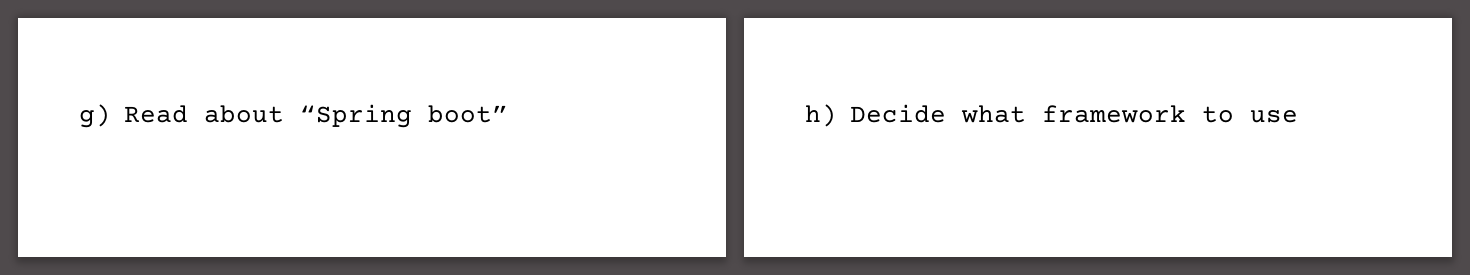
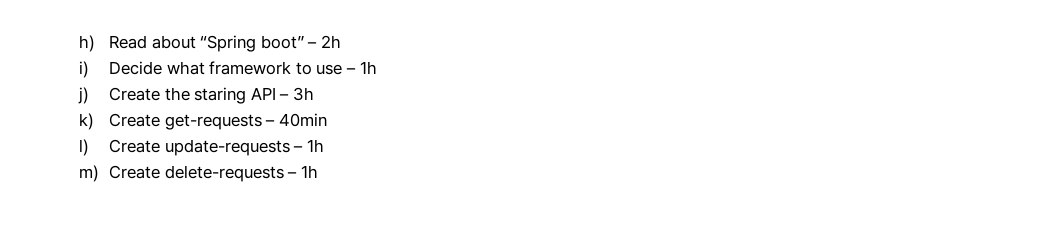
[78,104,111,128] g) -> [78,35,95,52] h)
[804,104,837,127] // h) -> [307,35,342,48] [78,61,89,78] – 2h // i)
(1298, 116) none -> [346,61,377,74] [77,87,315,104] [78,113,327,130] [78,139,324,156] [78,165,318,182] – 1h // j) Create the staring API – 3h // k) Create get-requests – 40min // l) Create update-requests – 1h // m) Create delete-requests – 1h

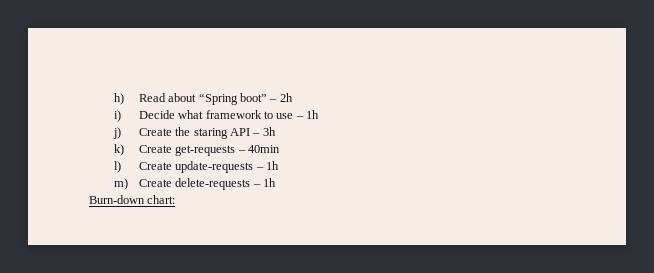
(318, 171) none -> [89,195,176,204] // Burn-down chart:

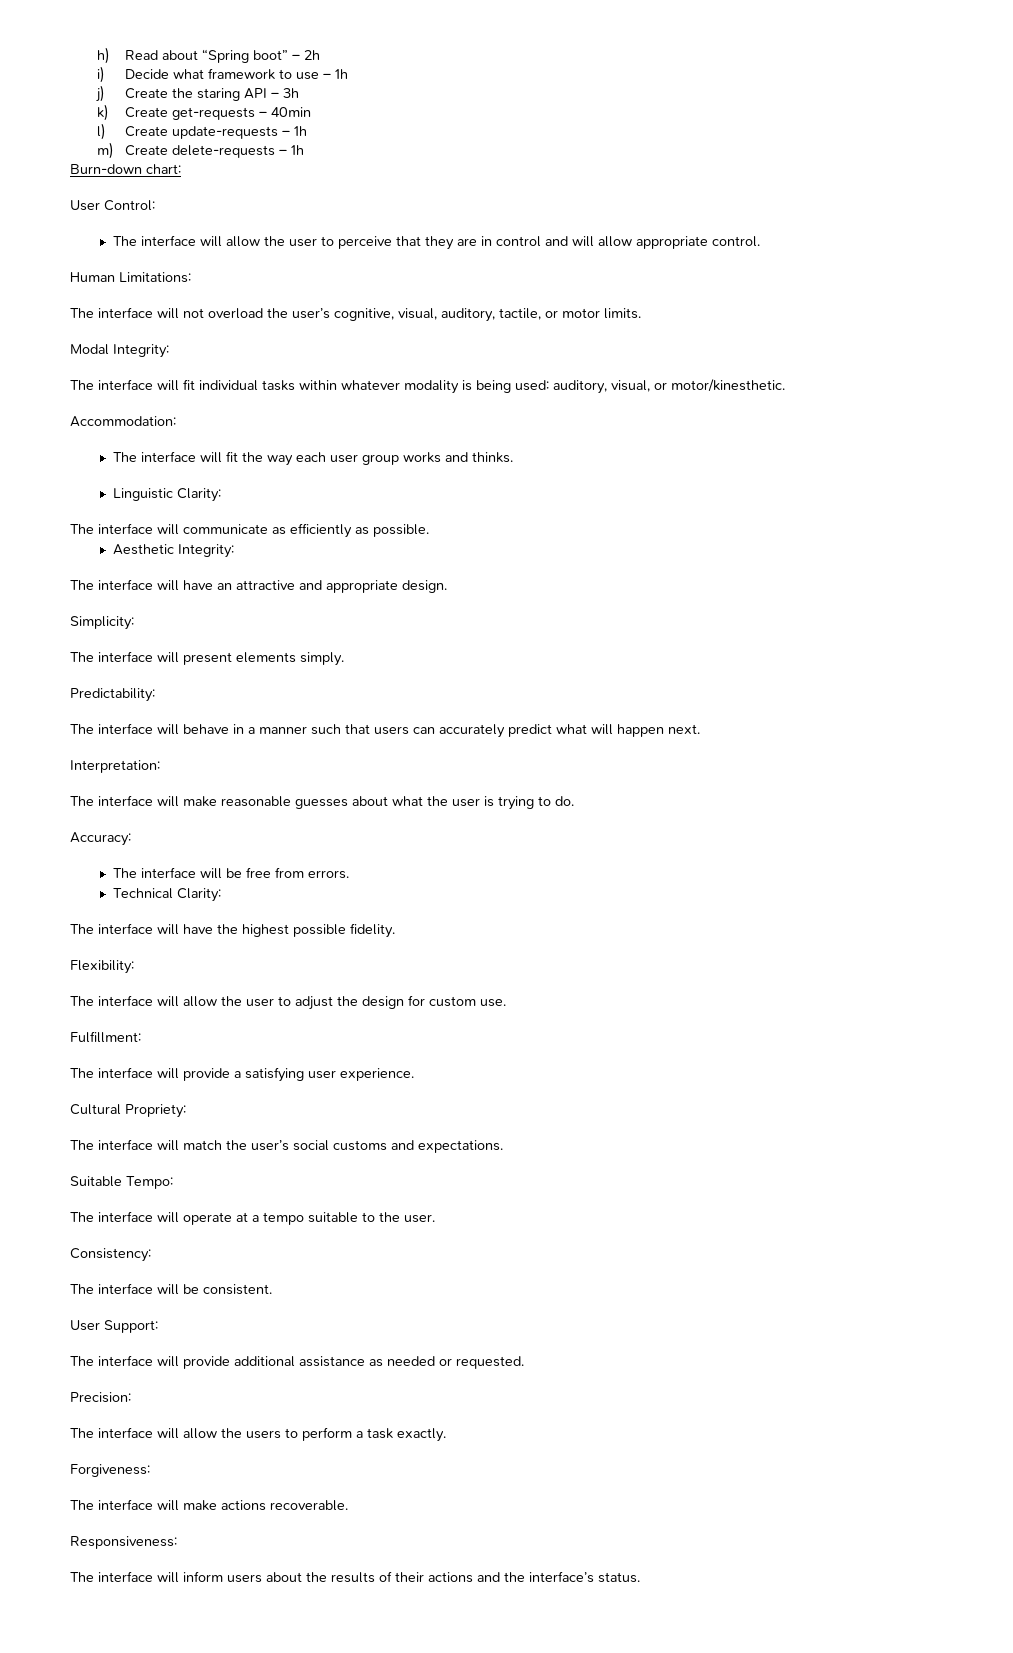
(176, 199) none -> [70,200,155,211] [113,235,761,250] [70,272,191,283] [70,307,641,322] [70,344,169,358] [70,379,785,394] [70,416,176,427] [113,451,514,466] [113,488,222,502] [70,523,429,538] [113,544,235,558] [70,579,447,593] [70,616,134,630] [70,651,344,666] [70,688,155,702] [70,723,700,738] [70,760,160,773] [70,795,574,810] [70,832,131,846] [113,867,350,879] [113,888,222,902] [70,923,395,938] [70,960,134,974] [70,995,506,1010] [70,1031,141,1043] [70,1067,414,1082] [70,1104,186,1118] [70,1139,503,1153] [70,1176,173,1189] [70,1211,435,1225] [70,1248,151,1262] [70,1283,272,1295] [70,1320,158,1333] [70,1355,524,1369] [70,1392,131,1403] [70,1427,446,1442] [70,1464,150,1477] [70,1499,348,1511] [70,1536,177,1549] [70,1571,640,1583] // User Control: // The interface will allow the user to perceive that they are in control and will allow appropriate control. // Human Limitations: // The interface will not overload the user’s cognitive, visual, auditory, tactile, or motor limits. // Modal Integrity: // The interface will fit individual tasks within whatever modality is being used: auditory, visual, or motor/kinesthetic. // Accommodation: // The interface will fit the way each user group works and thinks. // Linguistic Clarity: // The interface will communicate as efficiently as possible. // Aesthetic Integrity: // The interface will have an attractive and appropriate design. // Simplicity: // The interface will present elements simply. // Predictability: // The interface will behave in a manner such that users can accurately predict what will happen next. // Interpretation: // The interface will make reasonable guesses about what the user is trying to do. // Accuracy: // The interface will be free from errors. // Technical Clarity: // The interface will have the highest possible fidelity. // Flexibility: // The interface will allow the user to adjust the design for custom use. // Fulfillment: // The interface will provide a satisfying user experience. // Cultural Propriety: // The interface will match the user’s social customs and expectations. // Suitable Tempo: // The interface will operate at a tempo suitable to the user. // Consistency: // The interface will be consistent. // User Support: // The interface will provide additional assistance as needed or requested. // Precision: // The interface will allow the users to perform a task exactly. // Forgiveness: // The interface will make actions recoverable. // Responsiveness: // The interface will inform users about the results of their actions and the interface’s status.

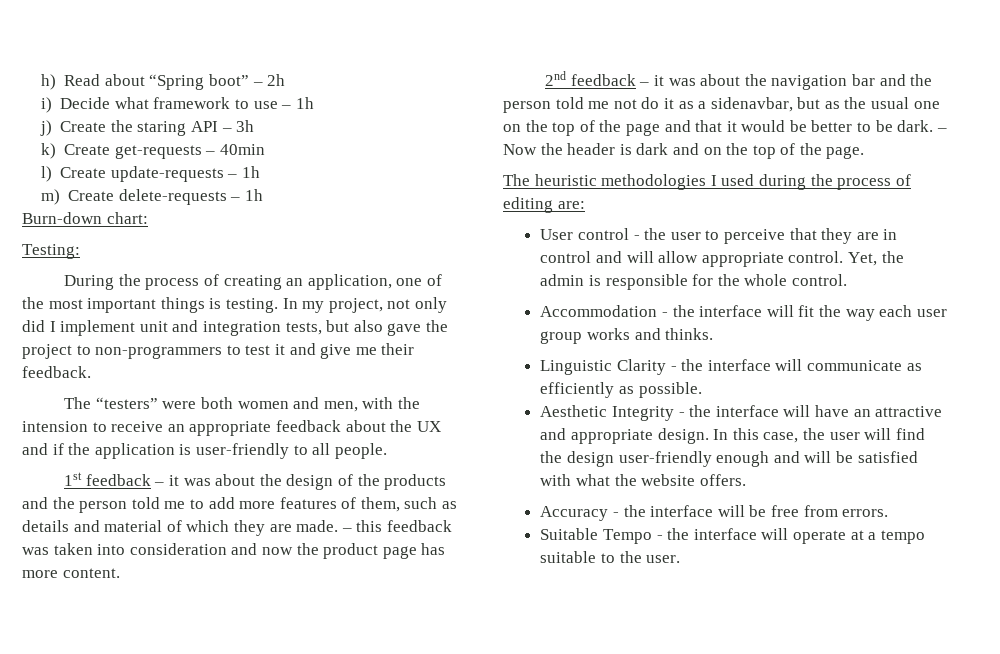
[70,200,155,211] [113,235,261,247] User Control: // The interface will allow -> [22,244,80,259] [64,274,443,290] [22,297,447,313] [22,320,448,336] [22,343,415,359] [22,366,91,378] [64,397,421,412] [22,420,441,436] [22,443,387,459] [64,472,447,490] [22,497,458,513] [22,520,452,536] [22,543,446,559] [22,568,120,578] [545,71,933,90] [503,97,940,113] [503,120,947,136] [503,143,865,159] [503,174,911,190] [503,197,585,213] [540,228,640,240] Testing: // During the process of creating an application, one of the most important things is testing. In my project, not only did I implement unit and integration tests, but also gave the project to non-programmers to test it and give me their feedback. // The “testers” were both women and men, with the intension to receive an appropriate feedback about the UX and if the application is user-friendly to all people. // 1st feedback – it was about the design of the products and the person told me to add more features of them, such as details and material of which they are made. – this feedback was taken into consideration and now the product page has more content. // 2nd feedback – it was about the navigation bar and the person told me not do it as a sidenavbar, but as the usual one on the top of the page and that it would be better to be dark. – Now the header is dark and on the top of the page. // The heuristic methodologies I used during the process of editing are: // User control -
[70,272,191,283] [70,307,641,322] [70,344,169,358] [70,379,785,394] [70,416,176,427] [113,452,138,462] // Human Limitations: // The interface will not overload the user’s cognitive, visual, auditory, tactile, or motor limits. // Modal Integrity: // The interface will fit individual tasks within whatever modality is being used: auditory, visual, or motor/kinesthetic. // Accommodation: // The -> [848,251,904,266] [540,274,848,290] [540,305,695,317] Yet, the admin is responsible for the whole control. // Accommodation - the
[177,488,222,502] [70,524,94,534] Clarity: // The -> [617,359,704,375] Clarity - the
[178,544,235,558] [70,580,94,590] Integrity: // The -> [612,405,712,421] Integrity - the
[70,616,134,630] [70,651,344,666] [70,688,155,702] [70,723,700,738] [70,760,160,773] [70,795,574,810] [70,832,131,846] [113,868,138,878] // Simplicity: // The interface will present elements simply. // Predictability: // The interface will behave in a manner such that users can accurately predict what will happen next. // Interpretation: // The interface will make reasonable guesses about what the user is trying to do. // Accuracy: // The -> [713,428,925,443] [540,451,918,467] [540,474,746,486] [540,505,646,521] In this case, the user will find the design user-friendly enough and will be satisfied with what the website offers. // Accuracy - the
[113,888,222,902] [70,923,395,938] [70,960,134,974] [70,995,506,1010] [70,1031,141,1043] [70,1067,414,1082] [70,1104,186,1118] [70,1139,503,1153] [70,1176,173,1189] [70,1212,94,1222] Technical Clarity: // The interface will have the highest possible fidelity. // Flexibility: // The interface will allow the user to adjust the design for custom use. // Fulfillment: // The interface will provide a satisfying user experience. // Cultural Propriety: // The interface will match the user’s social customs and expectations. // Suitable Tempo: // The -> [540,528,690,544] Suitable Tempo - the
[70,1248,151,1262] [70,1283,272,1295] [70,1320,158,1333] [70,1355,524,1369] [70,1392,131,1403] [70,1427,446,1442] [70,1464,150,1477] [70,1499,348,1511] [70,1536,177,1549] [70,1571,640,1583] // Consistency: // The interface will be consistent. // User Support: // The interface will provide additional assistance as needed or requested. // Precision: // The interface will allow the users to perform a task exactly. // Forgiveness: // The interface will make actions recoverable. // Responsiveness: // The interface will inform users about the results of their actions and the interface’s status. -> (681, 559) none

